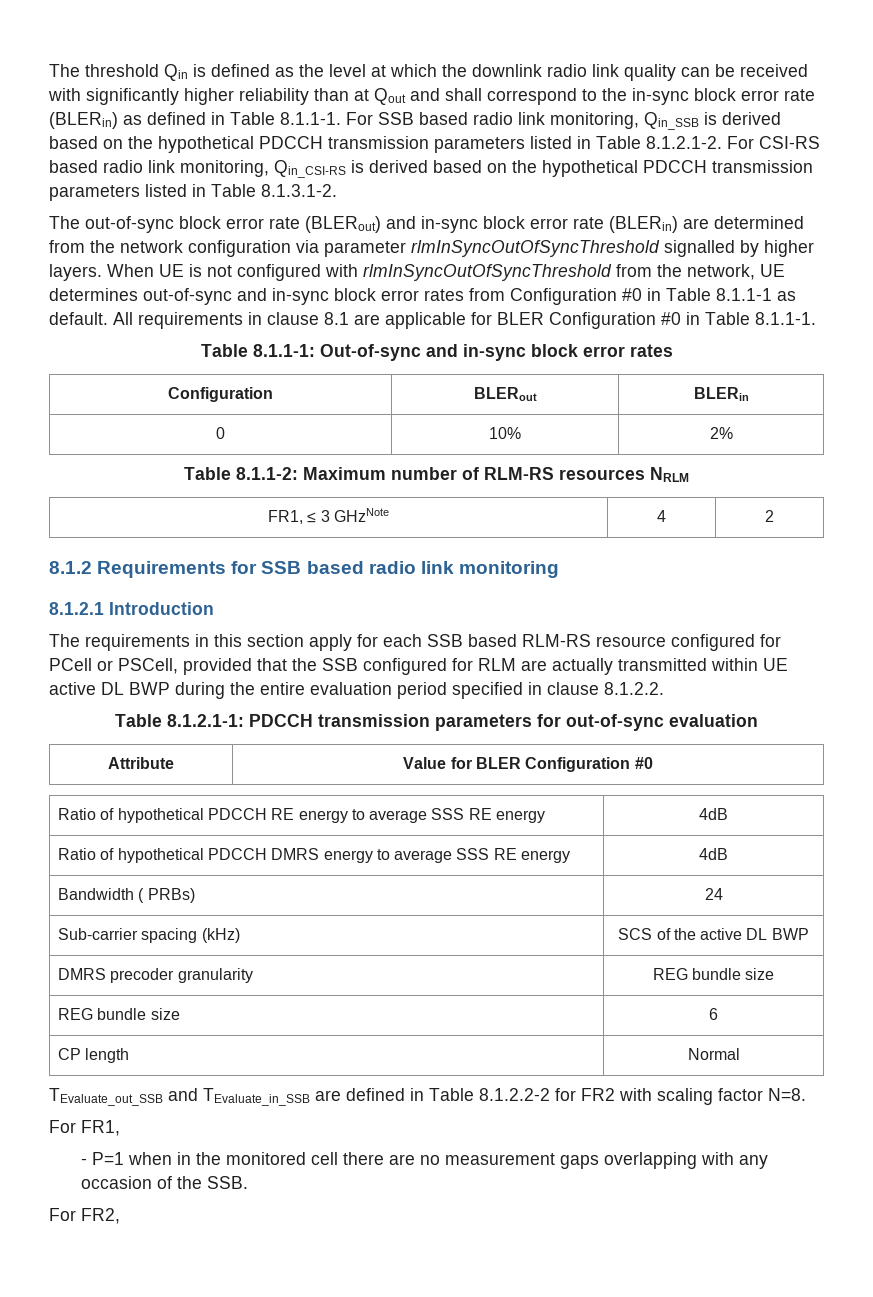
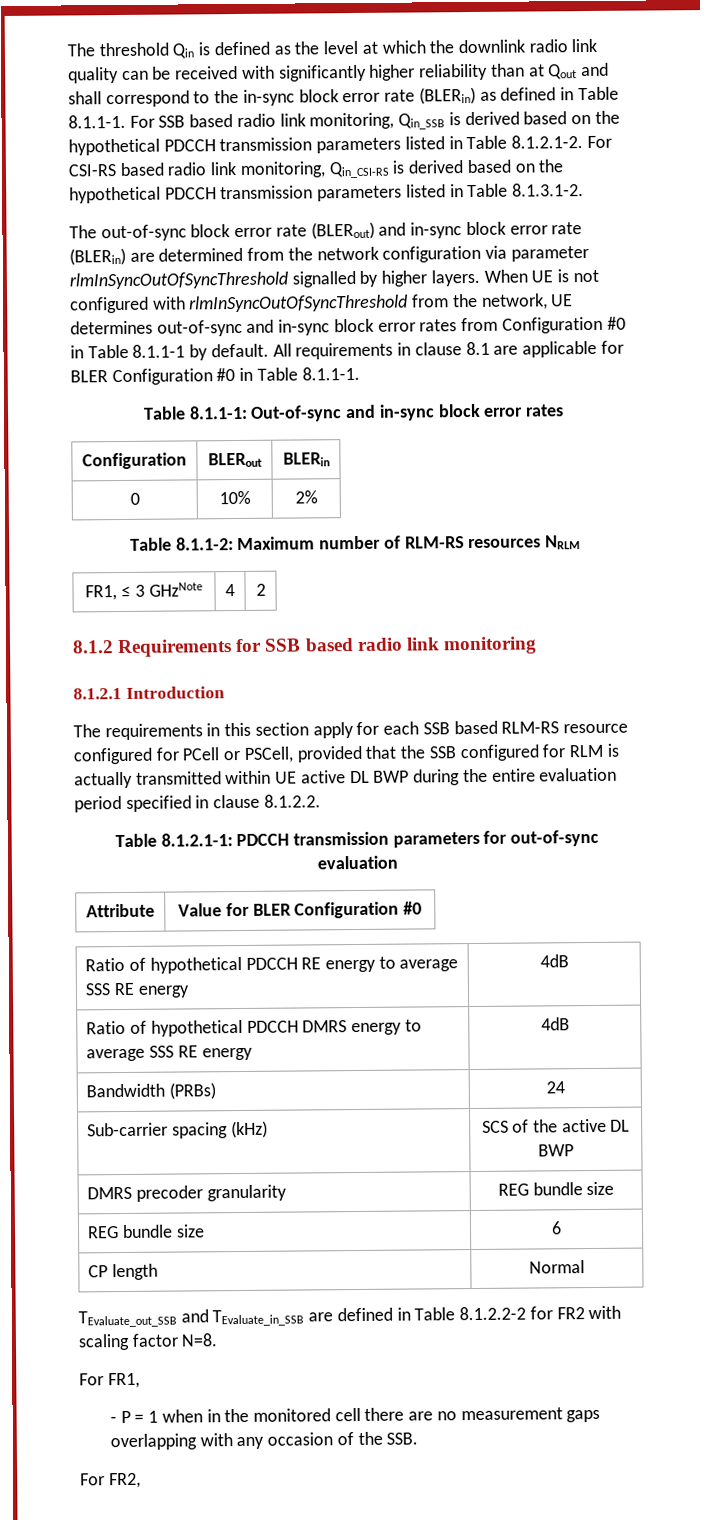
[777,291,796,301] as -> [189,344,209,361] by
[521,660,547,671] are -> [606,743,619,757] is
[138,888,195,903] ( PRBs) -> [169,1082,217,1100] (PRBs)
[92,1152,125,1165] P=1 -> [120,1410,159,1424] P = 1

